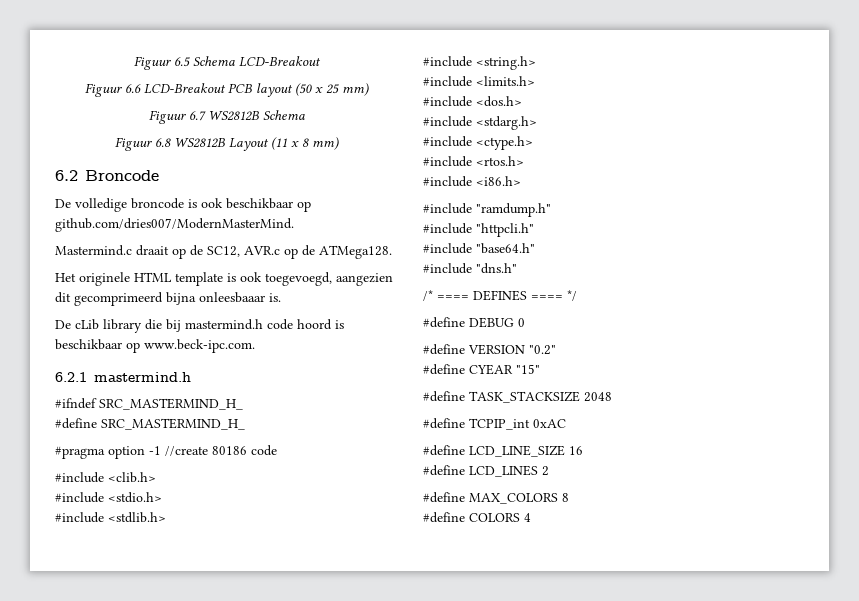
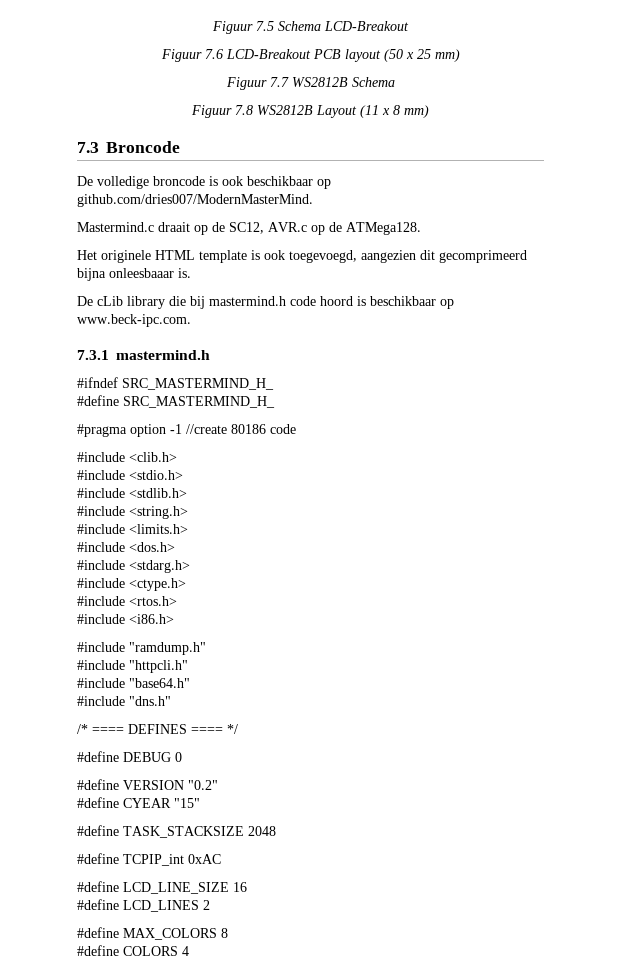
[134,56,190,70] Figuur 6.5 -> [212,21,274,34] Figuur 7.5
[125,84,141,93] 6.6 -> [204,49,223,59] 7.6
[188,111,206,121] 6.7 -> [269,77,289,87] 7.7
[155,138,171,147] 6.8 -> [235,105,253,115] 7.8
[55,170,78,181] 6.2 -> [77,142,99,153] 7.3
[55,372,87,382] 6.2.1 -> [77,350,109,360] 7.3.1

